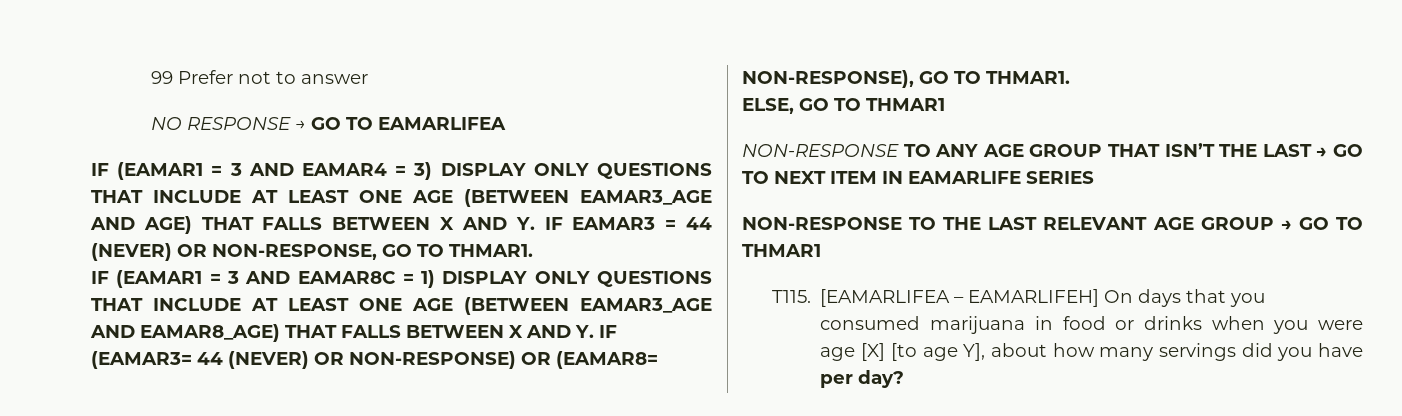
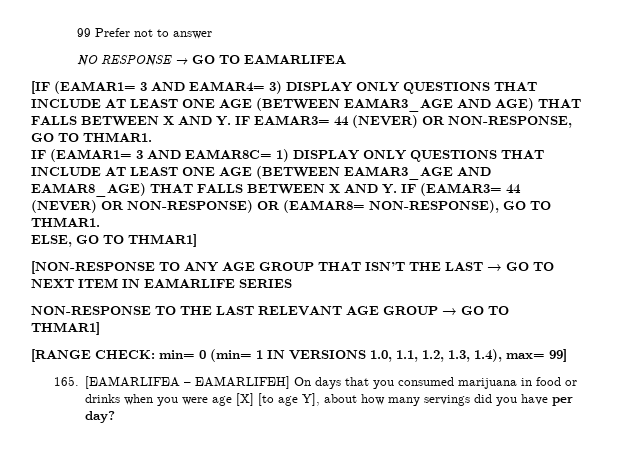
[91,162,407,180] IF (EAMAR1 = 3 AND EAMAR4 = -> [31,81,265,94] [IF (EAMAR1= 3 AND EAMAR4=
[572,217,677,230] EAMAR3 = -> [254,115,330,125] EAMAR3=
[116,270,414,288] (EAMAR1 = 3 AND EAMAR8C = -> [50,149,272,162] (EAMAR1= 3 AND EAMAR8C=
[866,98,945,111] [742,144,899,157] THMAR1 // NON-RESPONSE -> [128,234,197,247] [31,261,155,274] THMAR1] // [NON-RESPONSE
[742,244,821,257] [772,290,812,303] THMAR1 // T115. -> [31,322,100,335] [31,349,567,362] [53,376,79,386] THMAR1] // [RANGE CHECK: min= 0 (min= 1 IN VERSIONS 1.0, 1.1, 1.2, 1.3, 1.4), max= 99] // 165.

